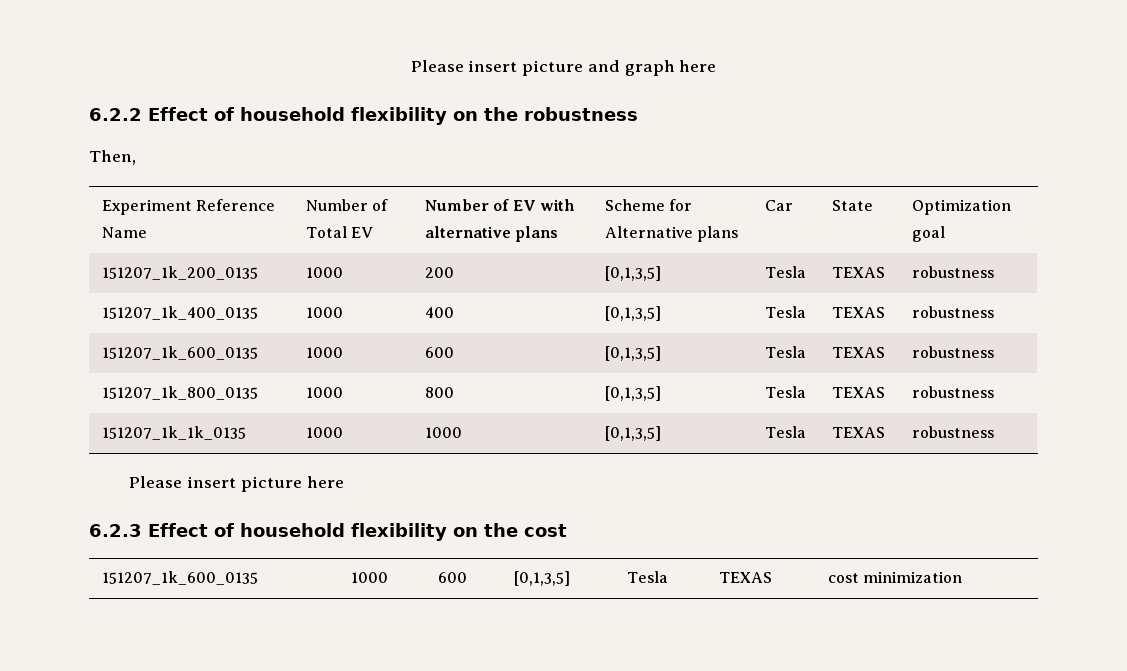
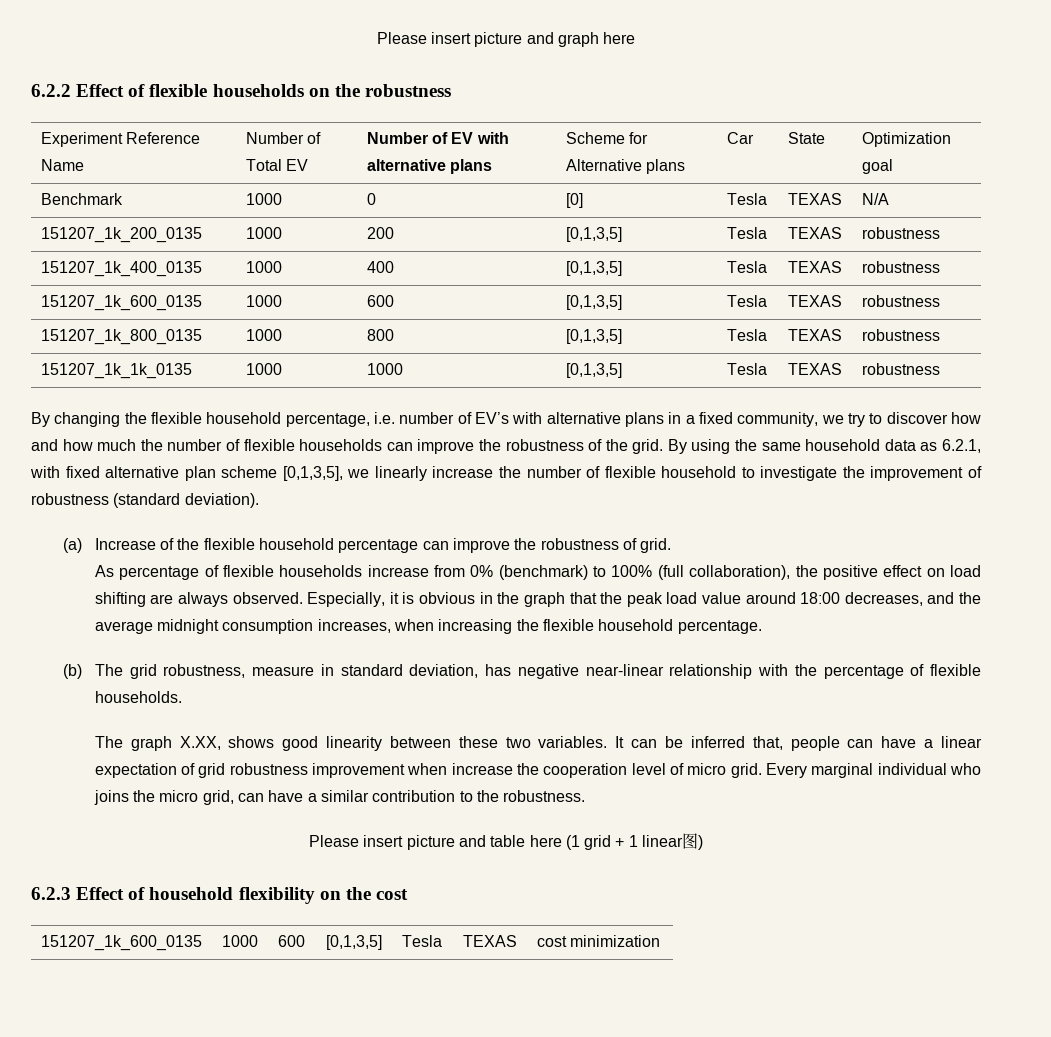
[240,107,447,125] household flexibility -> [149,84,304,97] flexible households
[89,150,136,165] // Then, -> (451, 90) none
(945, 234) none -> [40,193,123,205] [245,193,282,205] [366,193,376,205] [565,193,583,208] [726,193,767,205] [787,193,842,205] [861,193,889,205] // Benchmark | 1000 | 0 | [0] | Tesla | TEXAS | N/A
[129,476,344,492] // Please insert picture here -> [31,412,982,427] [31,439,982,454] [30,466,982,481] [31,493,259,508] [62,538,672,553] [94,565,981,580] [94,592,981,607] [94,619,762,634] [62,664,982,679] [94,691,182,703] [94,736,982,751] [94,763,981,778] [93,790,586,805] [308,833,704,850] // By changing the flexible household percentage, i.e. number of EV’s with alternative plans in a fixed community, we try to discover how and how much the number of flexible households can improve the robustness of the grid. By using the same household data as 6.2.1, with fixed alternative plan scheme [0,1,3,5], we linearly increase the number of flexible household to investigate the improvement of robustness (standard deviation). // (a) Increase of the flexible household percentage can improve the robustness of grid. // As percentage of flexible households increase from 0% (benchmark) to 100% (full collaboration), the positive effect on load shifting are always observed. Especially, it is obvious in the graph that the peak load value around 18:00 decreases, and the average midnight consumption increases, when increasing the flexible household percentage. // (b) The grid robustness, measure in standard deviation, has negative near-linear relationship with the percentage of flexible households. // The graph X.XX, shows good linearity between these two variables. It can be inferred that, people can have a linear expectation of grid robustness improvement when increase the cooperation level of micro grid. Every marginal individual who joins the micro grid, can have a similar contribution to the robustness. // Please insert picture and table here (1 grid + 1 linear图)

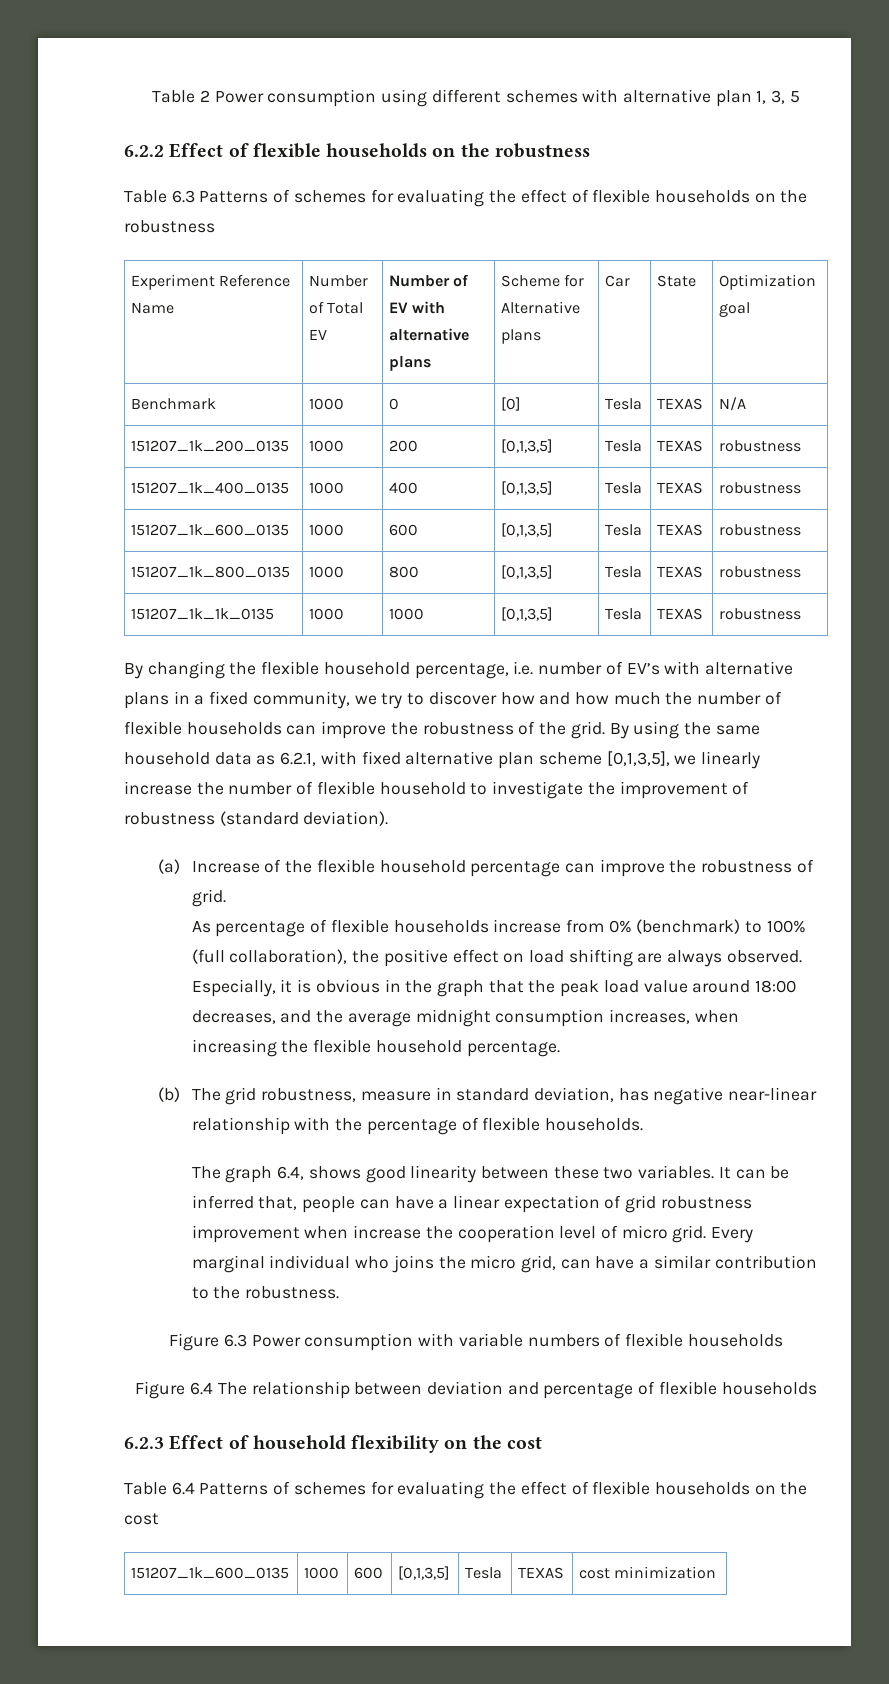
[376,32,636,47] Please insert picture and graph here -> [152,89,800,107] Table 2 Power consumption using different schemes with alternative plan 1, 3, 5
(451, 90) none -> [124,189,808,207] [124,220,215,233] // Table 6.3 Patterns of schemes for evaluating the effect of flexible households on the robustness
[179,736,221,750] X.XX, -> [277,1166,305,1180] 6.4,
[308,833,704,850] Please insert picture and table here (1 grid + 1 linear图) -> [169,1333,783,1351] [135,1381,817,1399] Figure 6.3 Power consumption with variable numbers of flexible households // Figure 6.4 The relationship between deviation and percentage of flexible households
(408, 894) none -> [124,1481,808,1499] [124,1513,159,1525] // Table 6.4 Patterns of schemes for evaluating the effect of flexible households on the cost

